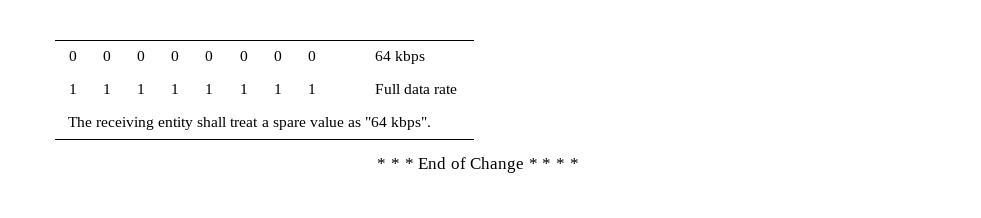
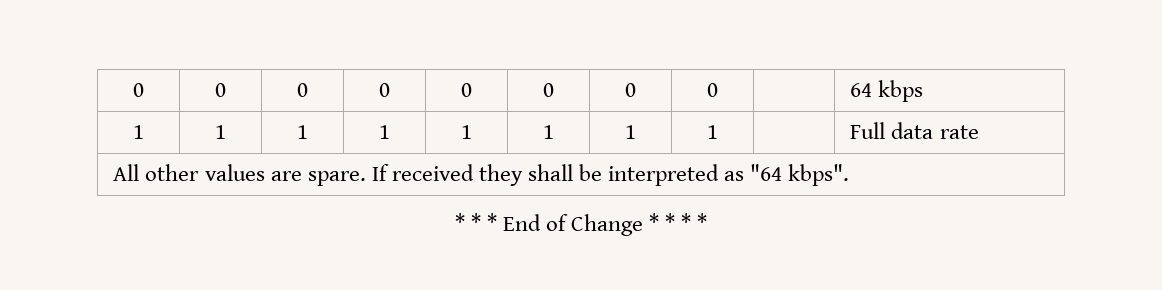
[67,117,344,130] The receiving entity shall treat a spare value -> [113,164,720,186] All other values are spare. If received they shall be interpreted

